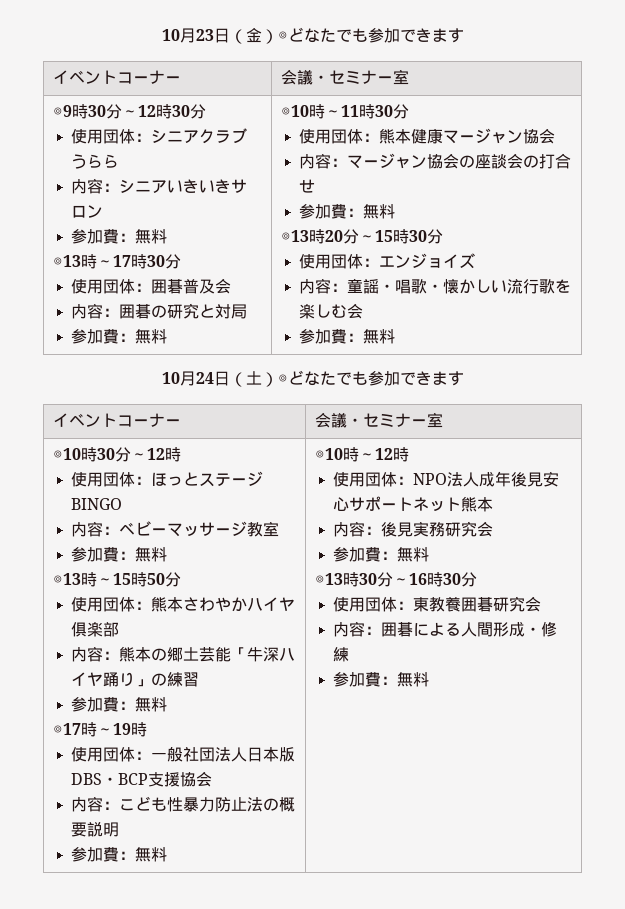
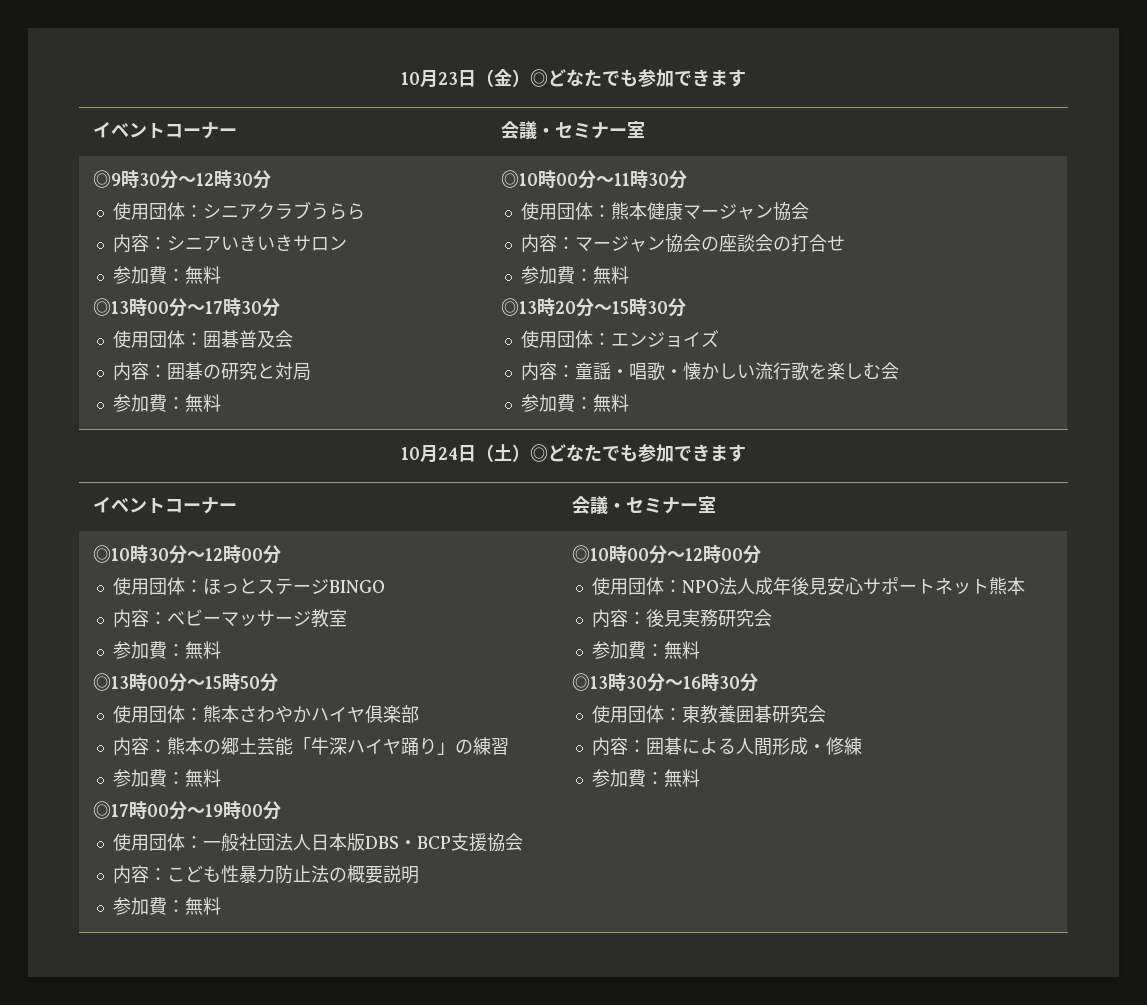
(98, 261) none -> [147,298,188,317] 00分
(326, 111) none -> [556,170,597,189] 00分
(182, 454) none -> [241,545,282,564] 00分
(98, 579) none -> [147,673,188,692] 00分
(98, 729) none -> [147,801,188,820] 00分
(148, 729) none -> [241,801,282,820] 00分
[359,447,410,462] ～12時 -> [627,545,762,564] 00分～12時00分

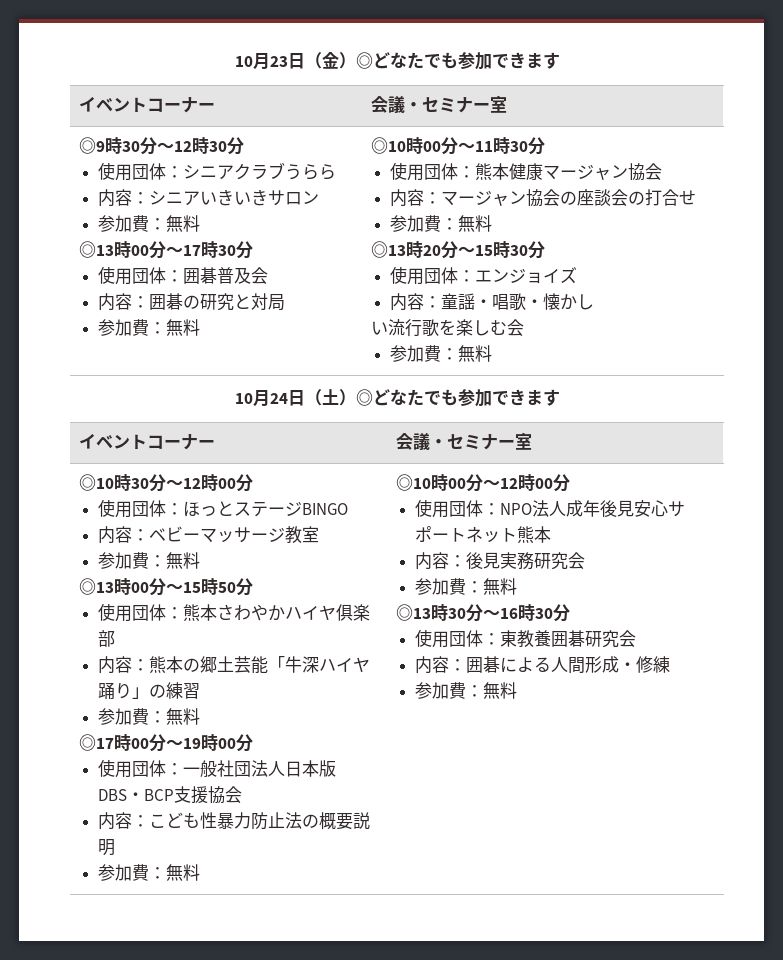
(737, 371) none -> (594, 302) //

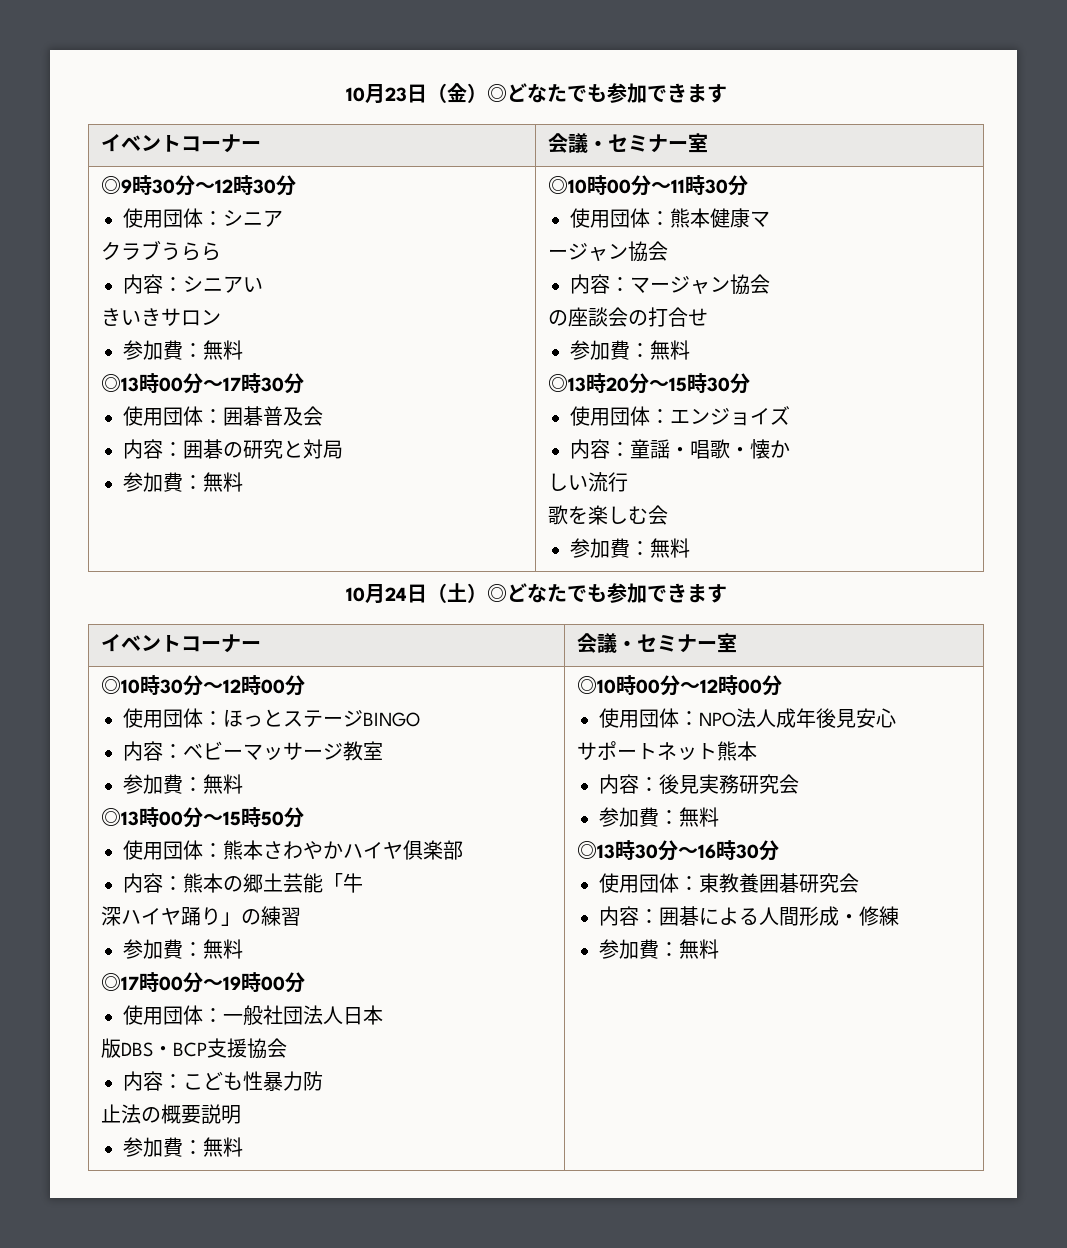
(234, 172) none -> (284, 218) //
(217, 198) none -> (264, 284) //
(560, 172) none -> (771, 219) //
(560, 197) none -> (771, 284) //
[576,294,594,310] し // -> [548,473,569,491] // し
(423, 328) none -> (629, 482) //
(302, 664) none -> (364, 883) //
(319, 768) none -> (384, 1015) //
(268, 821) none -> (324, 1081) //
(668, 508) none -> (897, 718) //

